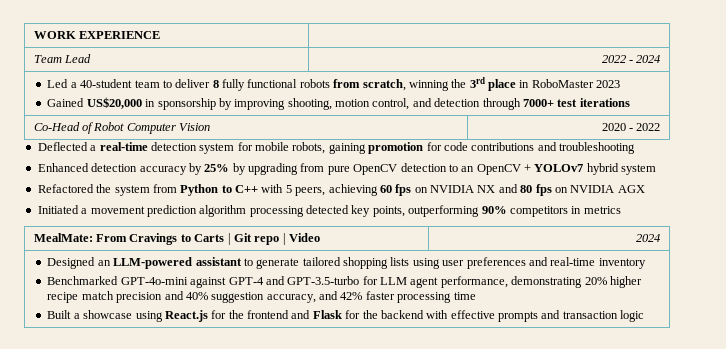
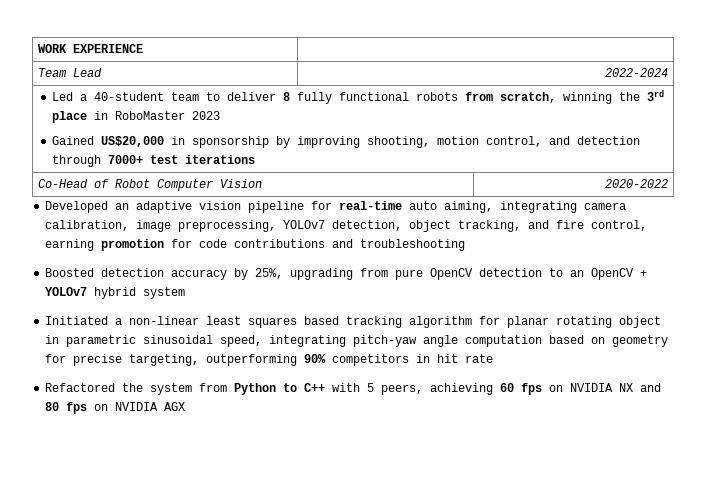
[601,55,661,63] 2022 - 2024 -> [604,68,668,77] 2022-2024
[601,123,661,131] [37,142,366,154] 2020 - 2022 // Deflected a real-time detection system for mobile robots, gaining -> [604,179,668,188] [45,201,627,213] [45,220,648,232] [45,239,95,251] 2020-2022 // Developed an adaptive vision pipeline for real-time auto aiming, integrating camera calibration, image preprocessing, YOLOv7 detection, object tracking, and fire control, earning
[37,163,89,172] Enhanced -> [45,268,95,277] Boosted
[204,163,246,175] 25% by -> [255,268,284,279] 25%,
(657, 169) none -> [45,316,662,328] [45,335,669,347] [45,354,494,366] // Initiated a non-linear least squares based tracking algorithm for planar rotating object in parametric sinusoidal speed, integrating pitch-yaw angle computation based on geometry for precise targeting, outperforming 90% competitors in hit rate
[37,205,621,217] [33,233,321,245] [636,234,661,242] [47,257,646,269] [47,276,642,288] [47,291,476,303] [47,310,645,322] // Initiated a movement prediction algorithm processing detected key points, outperforming 90% competitors in metrics // MealMate: From Cravings to Carts | Git repo | Video | 2024 // Designed an LLM-powered assistant to generate tailored shopping lists using user preferences and real-time inventory // Benchmarked GPT-4o-mini against GPT-4 and GPT-3.5-turbo for LLM agent performance, demonstrating 20% higher recipe match precision and 40% suggestion accuracy, and 42% faster processing time // Built a showcase using React.js for the frontend and Flask for the backend with effective prompts and transaction logic -> (186, 406) none

